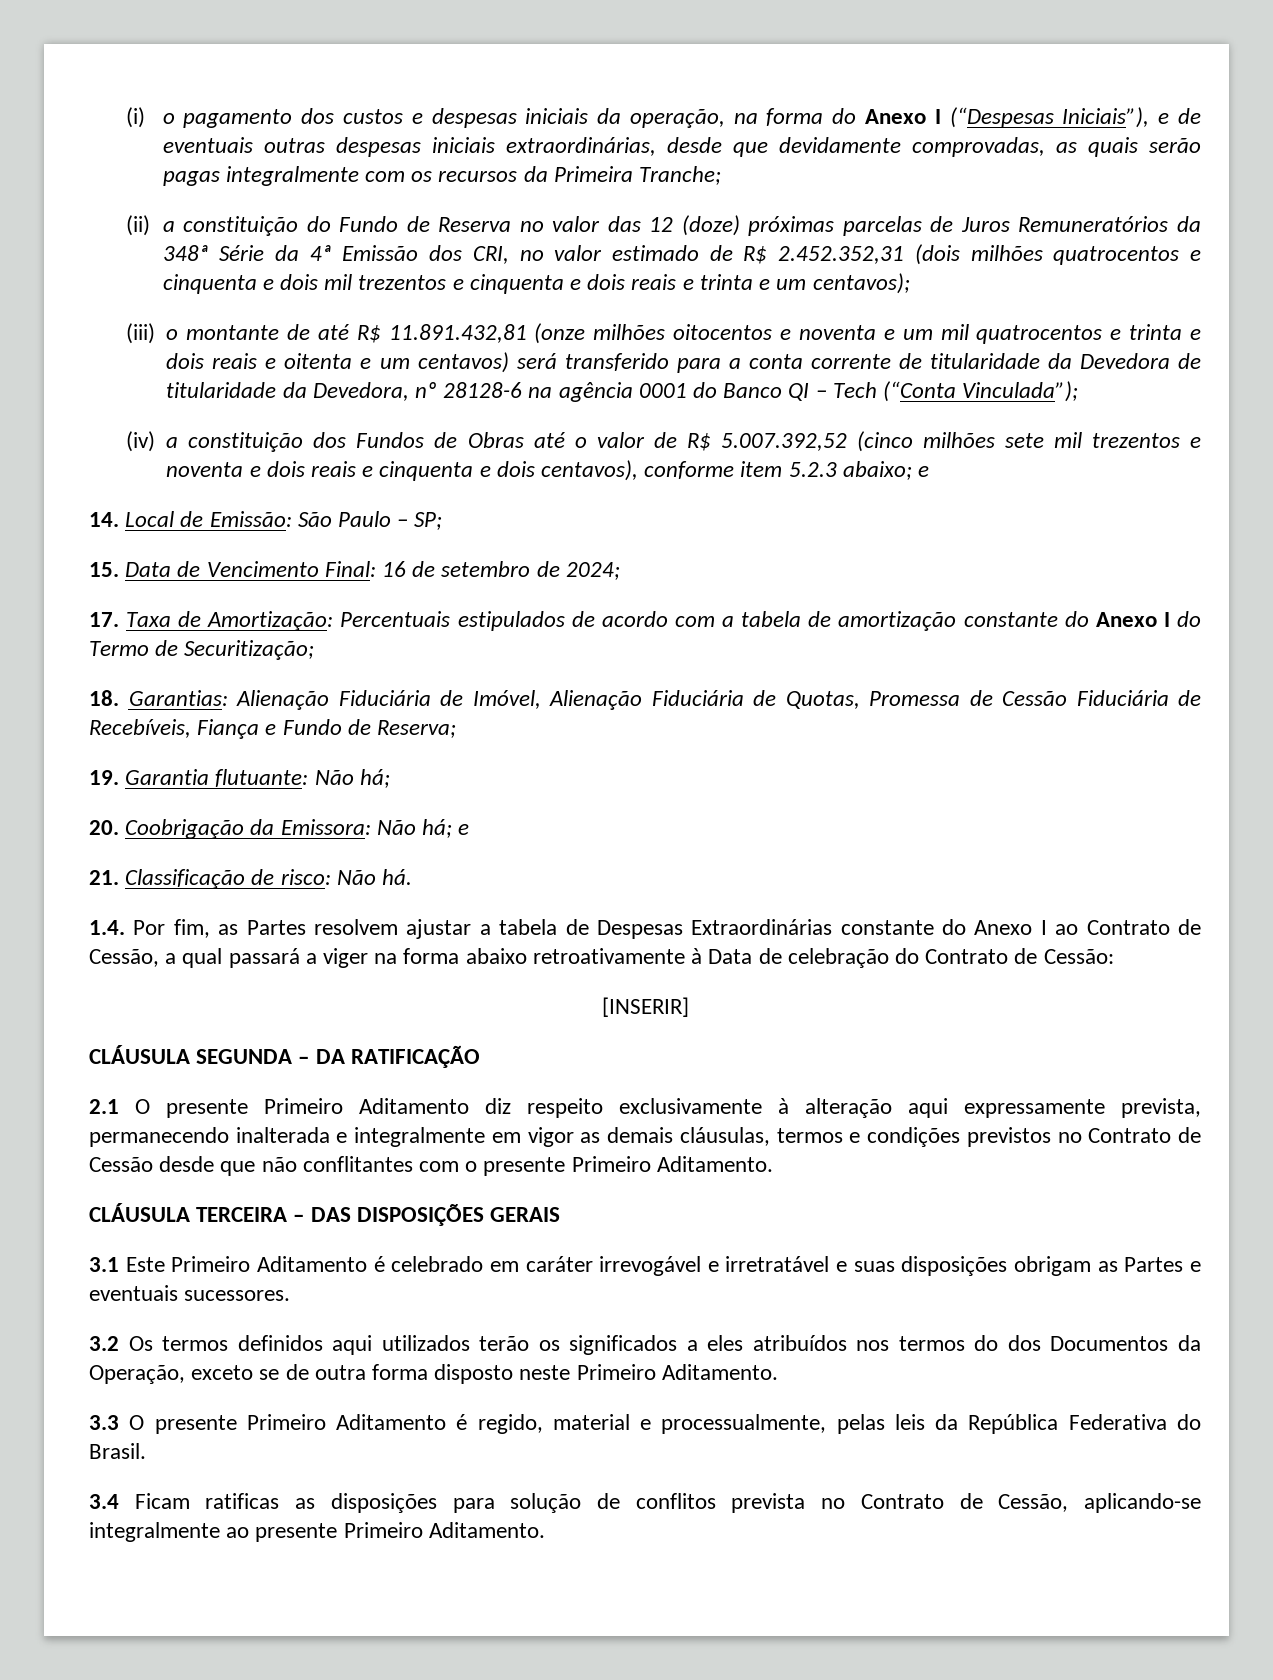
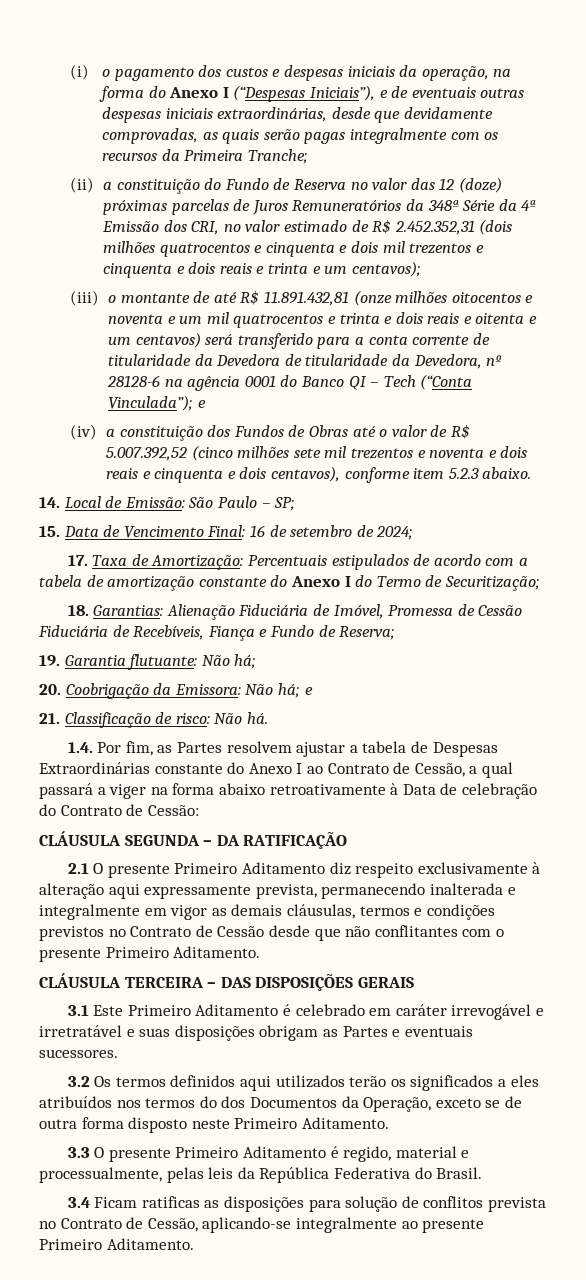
(1079, 391) none -> [197,400,206,408] e
[842,461,930,480] abaixo; e -> [482,467,532,479] abaixo.
[549,690,860,710] Alienação Fiduciária de Quotas, -> (384, 611) none
[601,997,689,1017] // [INSERIR] -> (199, 810) none

